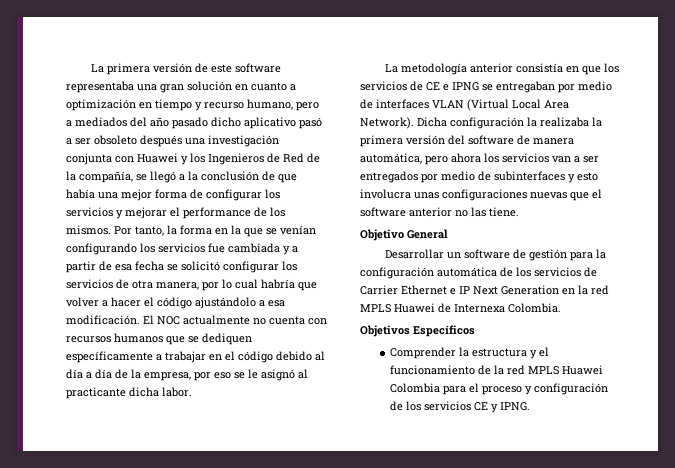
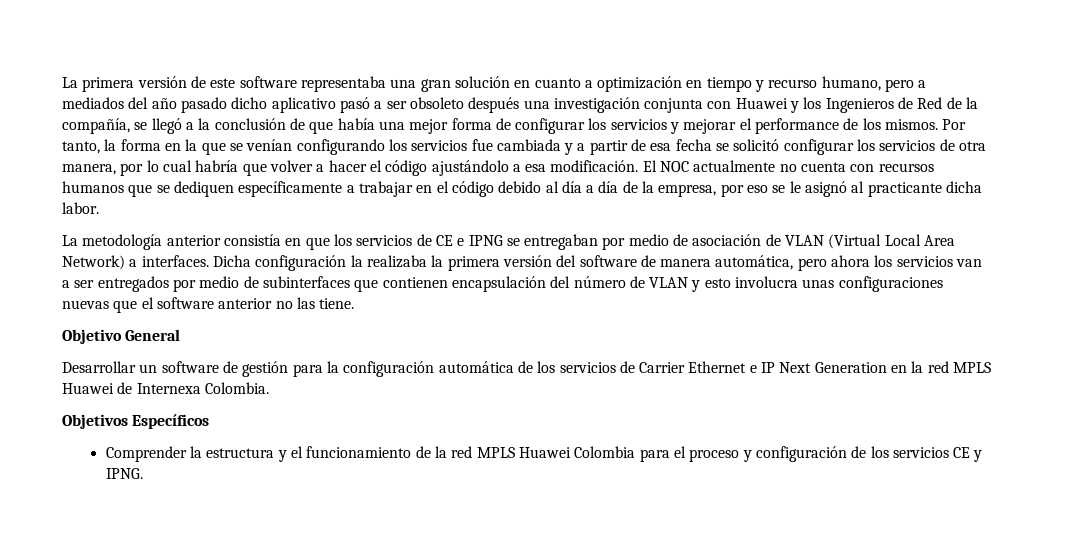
[376,99,429,109] interfaces -> [692,234,781,246] asociación de
[360,117,414,129] Network). -> [62,255,209,270] Network) a interfaces.
(565, 176) none -> [354,276,689,292] que contienen encapsulación del número de VLAN

